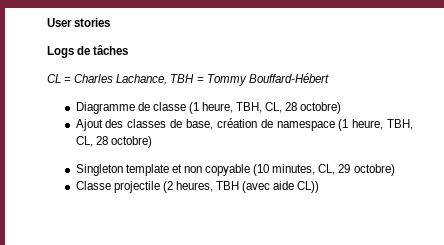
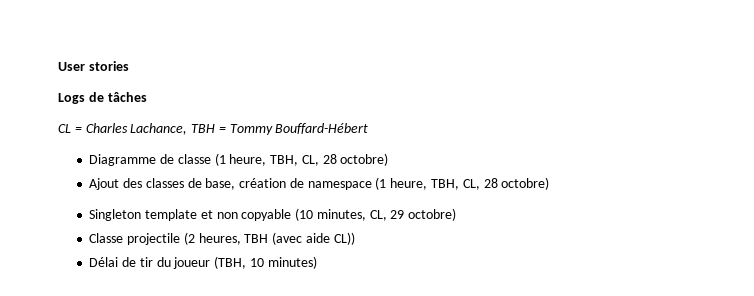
(320, 187) none -> [89,256,317,269] // Délai de tir du joueur (TBH, 10 minutes)

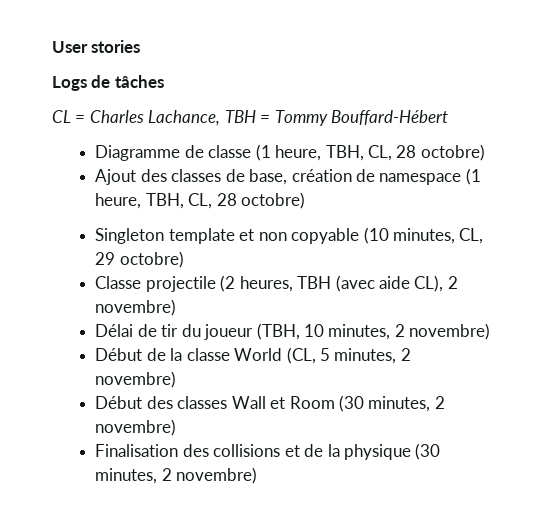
[333,232,355,245] CL)) -> [414,275,458,292] [95,299,177,316] CL), 2 novembre)
[267,256,317,269] minutes) -> [328,323,491,340] [95,347,411,364] [95,371,177,388] [95,395,445,412] [95,419,177,436] [95,443,441,460] [95,467,258,484] minutes, 2 novembre) // Début de la classe World (CL, 5 minutes, 2 novembre) // Début des classes Wall et Room (30 minutes, 2 novembre) // Finalisation des collisions et de la physique (30 minutes, 2 novembre)

